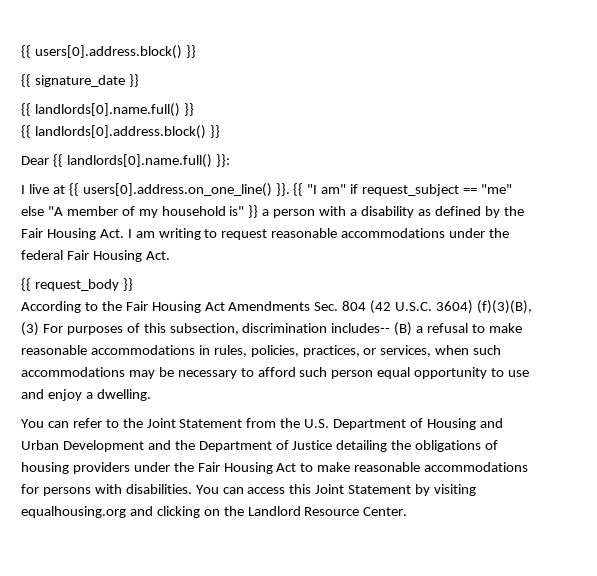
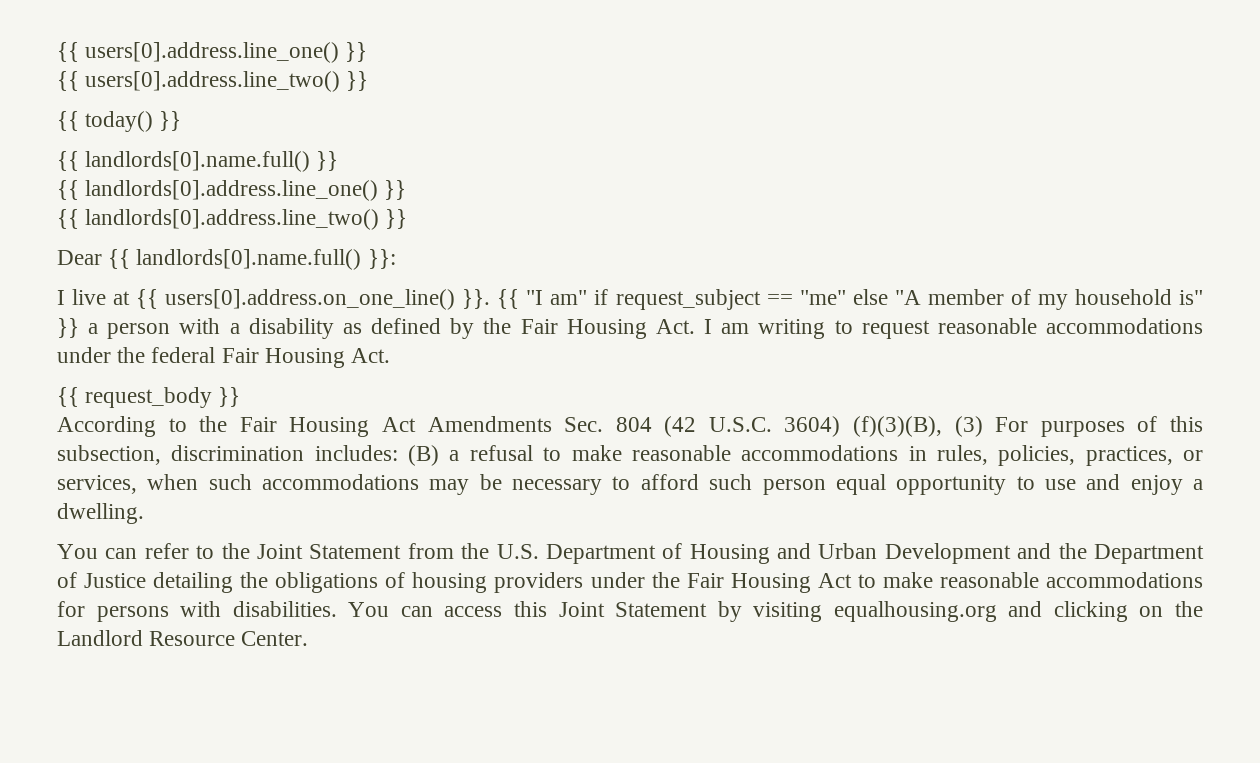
[21,45,196,59] [21,74,125,87] {{ users[0].address.block() }} // {{ signature_date -> [57,42,368,63] [57,71,369,92] [57,111,154,132] {{ users[0].address.line_one() }} // {{ users[0].address.line_two() }} // {{ today()
[34,125,206,139] landlords[0].address.block() -> [85,180,407,201] [57,209,380,230] landlords[0].address.line_one() }} // {{ landlords[0].address.line_two()
[331,323,391,333] includes-- -> [314,445,398,461] includes:

